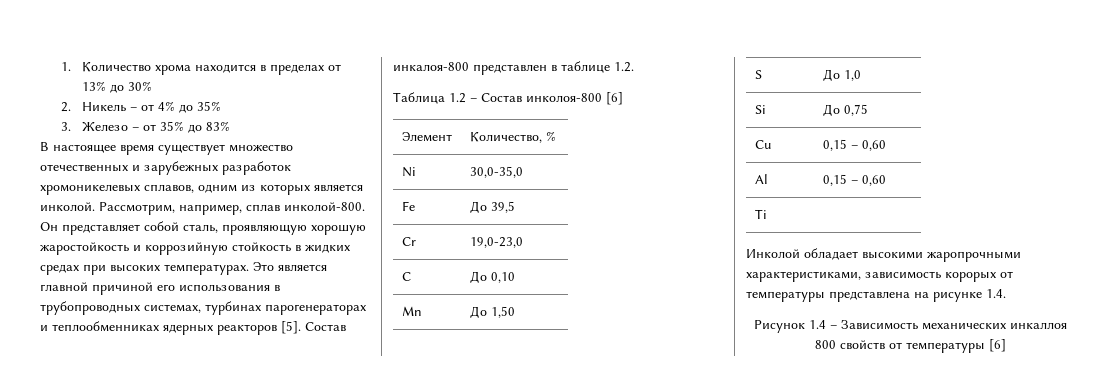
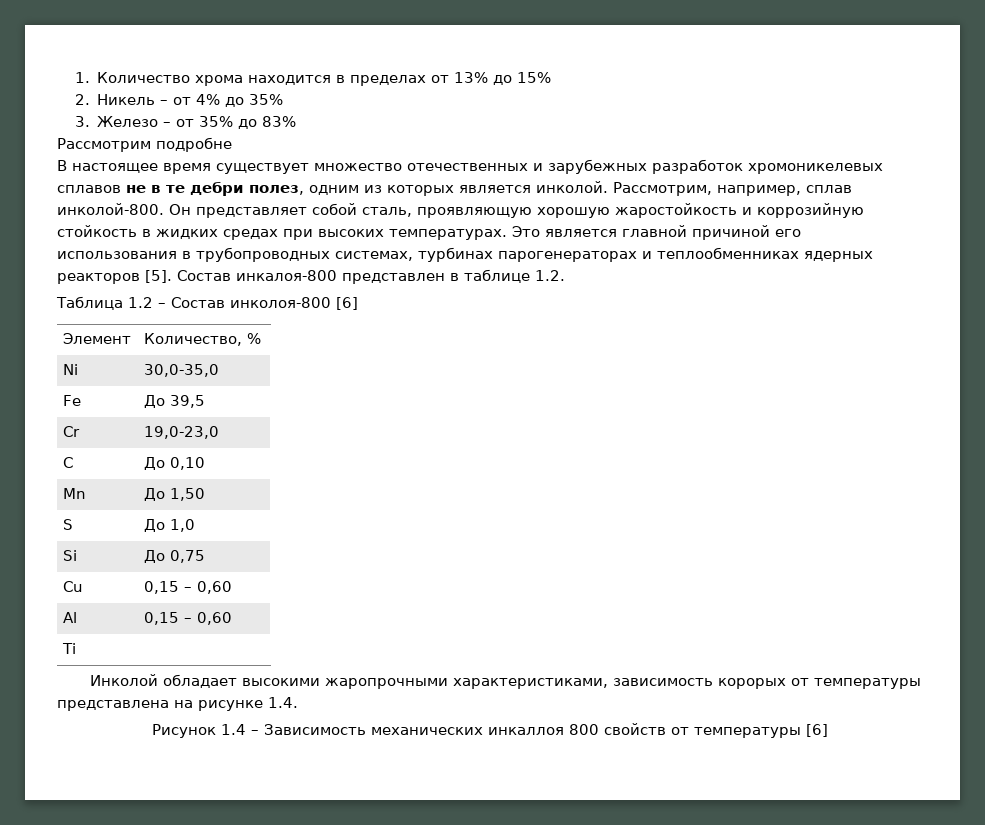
[128,81,153,91] 30% -> [517,72,552,83] 15%
(231, 126) none -> [57,137,232,152] // Рассмотрим подробне
[144,184,194,193] сплавов, -> [57,181,304,196] сплавов не в те дебри полез,

